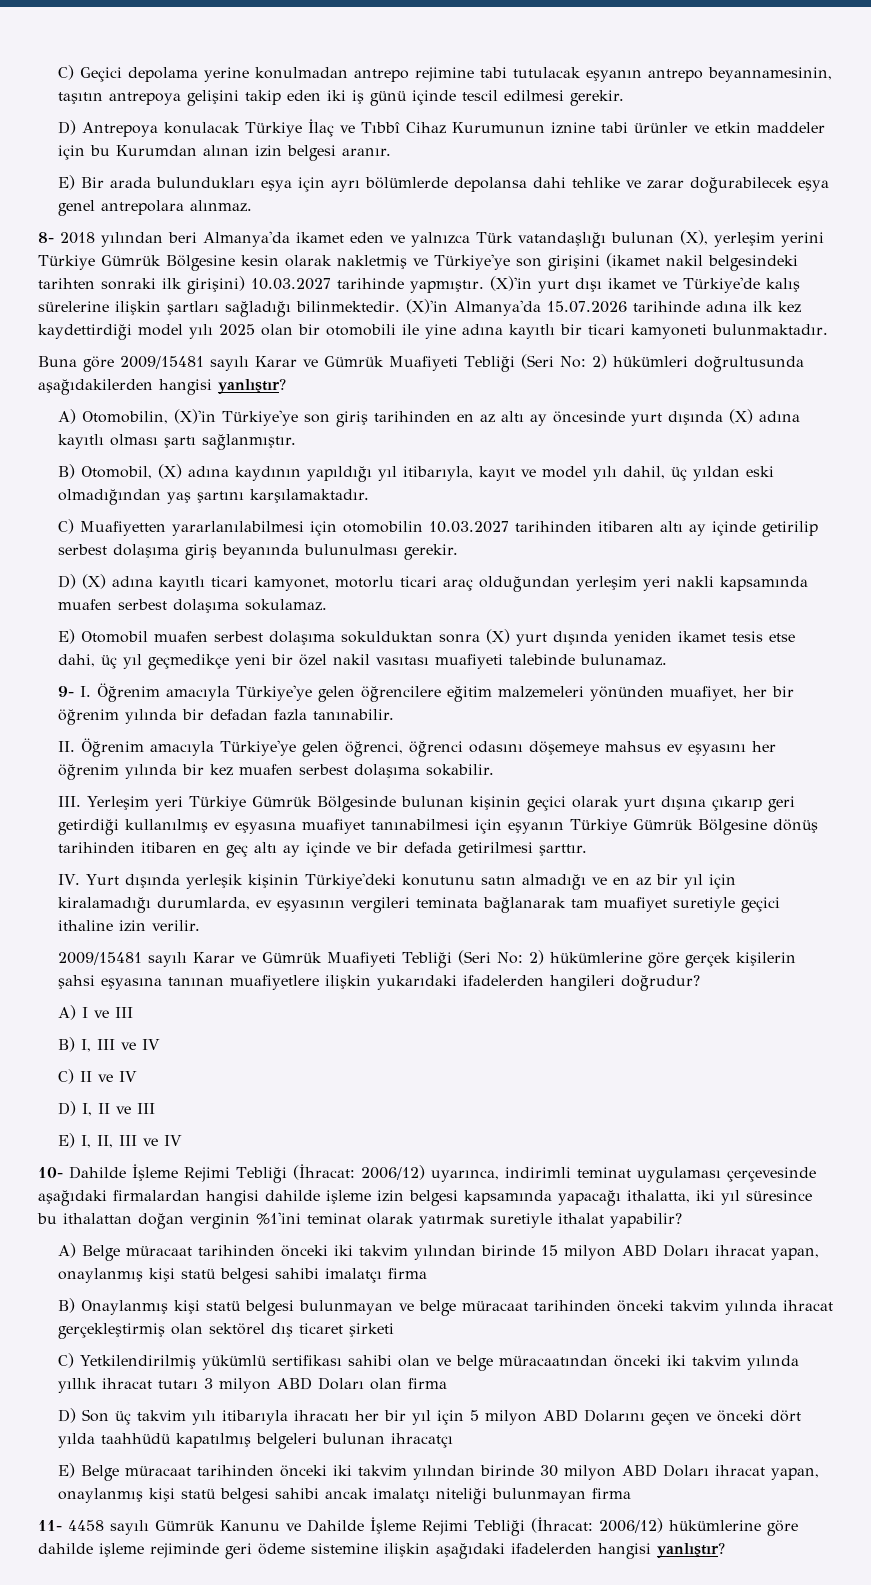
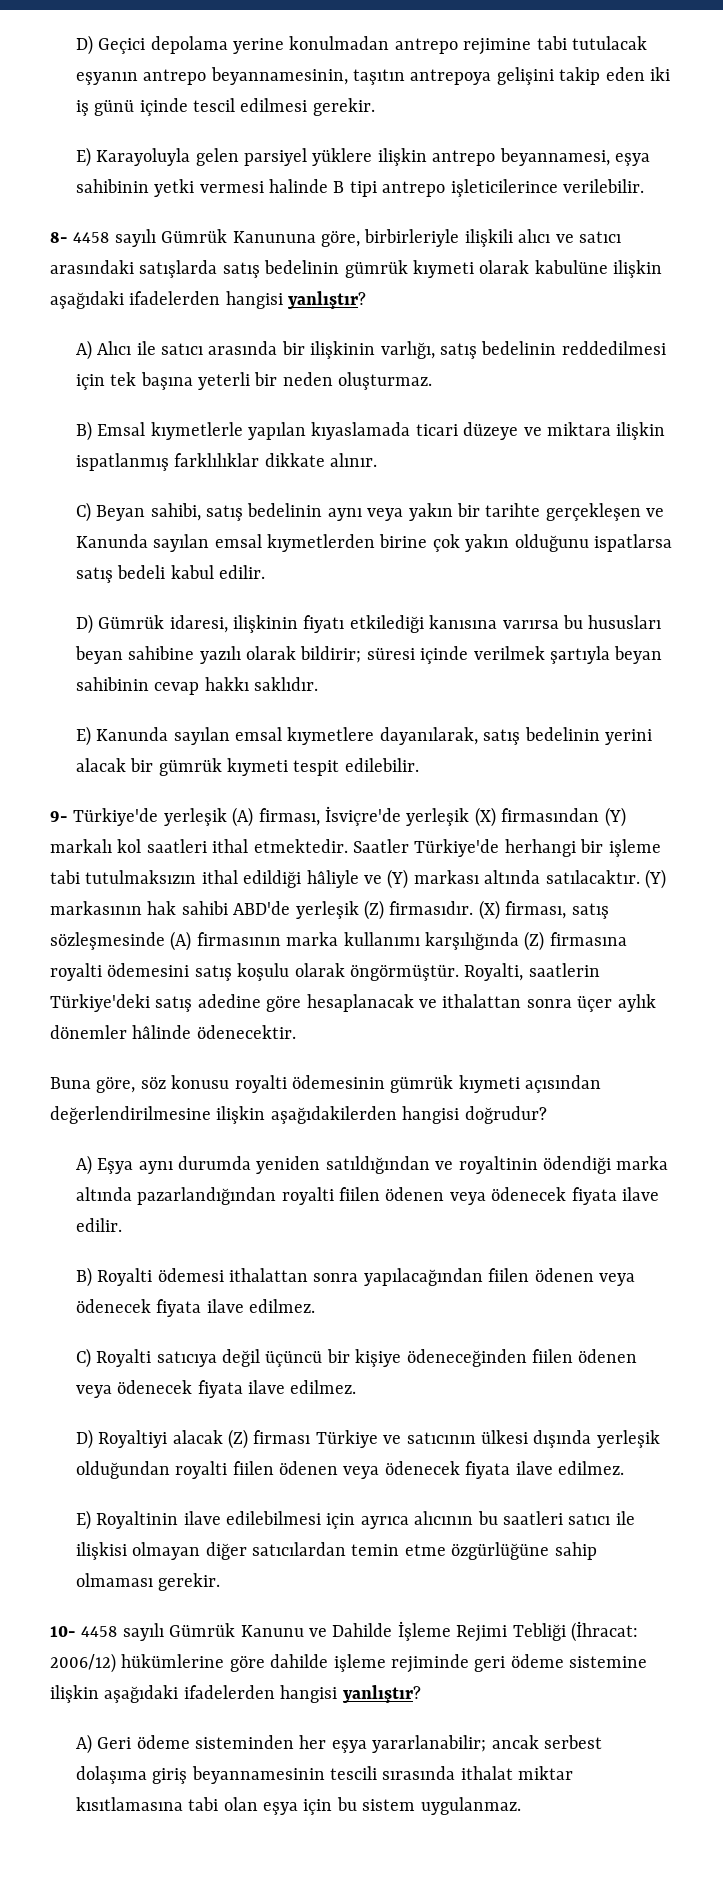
[57,65,74,80] C) -> [75,35,93,55] D)
[57,119,825,137] [57,145,392,161] [57,175,829,193] [57,200,252,216] [38,230,824,248] [38,253,798,271] [38,276,800,294] [38,299,801,317] [38,324,828,340] [38,354,804,372] [38,379,286,395] [57,409,800,427] [57,434,297,450] [57,464,774,482] [57,489,370,505] [57,519,818,537] [57,544,459,560] [57,574,808,592] [57,599,327,613] [57,629,795,646] [57,654,667,670] [57,683,794,702] [57,709,395,725] [57,738,776,757] [57,764,495,780] [57,796,796,812] [57,819,818,835] [57,842,588,858] [57,873,737,890] [57,897,780,913] [57,920,201,932] [57,950,797,968] [57,975,700,991] [57,1005,133,1020] [57,1037,160,1052] [57,1069,137,1084] [57,1101,155,1116] [57,1133,182,1148] [38,1164,816,1183] [38,1190,812,1206] [37,1212,682,1229] [57,1243,819,1261] [57,1268,427,1284] [57,1298,833,1316] [57,1323,394,1339] [57,1353,800,1371] [57,1377,447,1393] [57,1408,801,1426] [57,1433,453,1449] [57,1463,819,1481] [57,1488,631,1504] [38,1520,62,1531] D) Antrepoya konulacak Türkiye İlaç ve Tıbbî Cihaz Kurumunun iznine tabi ürünler ve etkin maddeler için bu Kurumdan alınan izin belgesi aranır. // E) Bir arada bulundukları eşya için ayrı bölümlerde depolansa dahi tehlike ve zarar doğurabilecek eşya genel antrepolara alınmaz. // 8- 2018 yılından beri Almanya'da ikamet eden ve yalnızca Türk vatandaşlığı bulunan (X), yerleşim yerini Türkiye Gümrük Bölgesine kesin olarak nakletmiş ve Türkiye'ye son girişini (ikamet nakil belgesindeki tarihten sonraki ilk girişini) 10.03.2027 tarihinde yapmıştır. (X)'in yurt dışı ikamet ve Türkiye'de kalış sürelerine ilişkin şartları sağladığı bilinmektedir. (X)'in Almanya'da 15.07.2026 tarihinde adına ilk kez kaydettirdiği model yılı 2025 olan bir otomobili ile yine adına kayıtlı bir ticari kamyoneti bulunmaktadır. // Buna göre 2009/15481 sayılı Karar ve Gümrük Muafiyeti Tebliği (Seri No: 2) hükümleri doğrultusunda aşağıdakilerden hangisi yanlıştır? // A) Otomobilin, (X)'in Türkiye'ye son giriş tarihinden en az altı ay öncesinde yurt dışında (X) adına kayıtlı olması şartı sağlanmıştır. // B) Otomobil, (X) adına kaydının yapıldığı yıl itibarıyla, kayıt ve model yılı dahil, üç yıldan eski olmadığından yaş şartını karşılamaktadır. // C) Muafiyetten yararlanılabilmesi için otomobilin 10.03.2027 tarihinden itibaren altı ay içinde getirilip serbest dolaşıma giriş beyanında bulunulması gerekir. // D) (X) adına kayıtlı ticari kamyonet, motorlu ticari araç olduğundan yerleşim yeri nakli kapsamında muafen serbest dolaşıma sokulamaz. // E) Otomobil muafen serbest dolaşıma sokulduktan sonra (X) yurt dışında yeniden ikamet tesis etse dahi, üç yıl geçmedikçe yeni bir özel nakil vasıtası muafiyeti talebinde bulunamaz. // 9- I. Öğrenim amacıyla Türkiye'ye gelen öğrencilere eğitim malzemeleri yönünden muafiyet, her bir öğrenim yılında bir defadan fazla tanınabilir. // II. Öğrenim amacıyla Türkiye'ye gelen öğrenci, öğrenci odasını döşemeye mahsus ev eşyasını her öğrenim yılında bir kez muafen serbest dolaşıma sokabilir. // III. Yerleşim yeri Türkiye Gümrük Bölgesinde bulunan kişinin geçici olarak yurt dışına çıkarıp geri getirdiği kullanılmış ev eşyasına muafiyet tanınabilmesi için eşyanın Türkiye Gümrük Bölgesine dönüş tarihinden itibaren en geç altı ay içinde ve bir defada getirilmesi şarttır. // IV. Yurt dışında yerleşik kişinin Türkiye'deki konutunu satın almadığı ve en az bir yıl için kiralamadığı durumlarda, ev eşyasının vergileri teminata bağlanarak tam muafiyet suretiyle geçici ithaline izin verilir. // 2009/15481 sayılı Karar ve Gümrük Muafiyeti Tebliği (Seri No: 2) hükümlerine göre gerçek kişilerin şahsi eşyasına tanınan muafiyetlere ilişkin yukarıdaki ifadelerden hangileri doğrudur? // A) I ve III // B) I, III ve IV // C) II ve IV // D) I, II ve III // E) I, II, III ve IV // 10- Dahilde İşleme Rejimi Tebliği (İhracat: 2006/12) uyarınca, indirimli teminat uygulaması çerçevesinde aşağıdaki firmalardan hangisi dahilde işleme izin belgesi kapsamında yapacağı ithalatta, iki yıl süresince bu ithalattan doğan verginin %1'ini teminat olarak yatırmak suretiyle ithalat yapabilir? // A) Belge müracaat tarihinden önceki iki takvim yılından birinde 15 milyon ABD Doları ihracat yapan, onaylanmış kişi statü belgesi sahibi imalatçı firma // B) Onaylanmış kişi statü belgesi bulunmayan ve belge müracaat tarihinden önceki takvim yılında ihracat gerçekleştirmiş olan sektörel dış ticaret şirketi // C) Yetkilendirilmiş yükümlü sertifikası sahibi olan ve belge müracaatından önceki iki takvim yılında yıllık ihracat tutarı 3 milyon ABD Doları olan firma // D) Son üç takvim yılı itibarıyla ihracatı her bir yıl için 5 milyon ABD Dolarını geçen ve önceki dört yılda taahhüdü kapatılmış belgeleri bulunan ihracatçı // E) Belge müracaat tarihinden önceki iki takvim yılından birinde 30 milyon ABD Doları ihracat yapan, onaylanmış kişi statü belgesi sahibi ancak imalatçı niteliği bulunmayan firma // 11- -> [75,147,650,167] [75,179,644,197] [50,229,621,247] [50,260,663,278] [50,291,367,309] [75,340,666,360] [75,372,433,390] [75,421,666,441] [75,453,377,471] [75,502,665,522] [75,534,672,552] [75,565,265,583] [75,614,662,634] [74,646,663,664] [75,677,318,695] [75,726,652,746] [75,758,419,776] [50,806,626,827] [50,839,661,857] [50,869,666,889] [50,900,609,920] [50,931,627,951] [50,963,600,981] [50,994,656,1012] [50,1025,296,1039] [50,1075,602,1093] [50,1106,547,1124] [75,1155,669,1175] [75,1187,659,1205] [75,1218,122,1232] [75,1267,635,1287] [75,1299,315,1317] [75,1348,638,1368] [75,1380,357,1398] [75,1429,660,1449] [75,1461,624,1479] [75,1510,635,1530] [75,1542,597,1560] [75,1573,221,1591] [50,1626,76,1637] E) Karayoluyla gelen parsiyel yüklere ilişkin antrepo beyannamesi, eşya sahibinin yetki vermesi halinde B tipi antrepo işleticilerince verilebilir. // 8- 4458 sayılı Gümrük Kanununa göre, birbirleriyle ilişkili alıcı ve satıcı arasındaki satışlarda satış bedelinin gümrük kıymeti olarak kabulüne ilişkin aşağıdaki ifadelerden hangisi yanlıştır? // A) Alıcı ile satıcı arasında bir ilişkinin varlığı, satış bedelinin reddedilmesi için tek başına yeterli bir neden oluşturmaz. // B) Emsal kıymetlerle yapılan kıyaslamada ticari düzeye ve miktara ilişkin ispatlanmış farklılıklar dikkate alınır. // C) Beyan sahibi, satış bedelinin aynı veya yakın bir tarihte gerçekleşen ve Kanunda sayılan emsal kıymetlerden birine çok yakın olduğunu ispatlarsa satış bedeli kabul edilir. // D) Gümrük idaresi, ilişkinin fiyatı etkilediği kanısına varırsa bu hususları beyan sahibine yazılı olarak bildirir; süresi içinde verilmek şartıyla beyan sahibinin cevap hakkı saklıdır. // E) Kanunda sayılan emsal kıymetlere dayanılarak, satış bedelinin yerini alacak bir gümrük kıymeti tespit edilebilir. // 9- Türkiye'de yerleşik (A) firması, İsviçre'de yerleşik (X) firmasından (Y) markalı kol saatleri ithal etmektedir. Saatler Türkiye'de herhangi bir işleme tabi tutulmaksızın ithal edildiği hâliyle ve (Y) markası altında satılacaktır. (Y) markasının hak sahibi ABD'de yerleşik (Z) firmasıdır. (X) firması, satış sözleşmesinde (A) firmasının marka kullanımı karşılığında (Z) firmasına royalti ödemesini satış koşulu olarak öngörmüştür. Royalti, saatlerin Türkiye'deki satış adedine göre hesaplanacak ve ithalattan sonra üçer aylık dönemler hâlinde ödenecektir. // Buna göre, söz konusu royalti ödemesinin gümrük kıymeti açısından değerlendirilmesine ilişkin aşağıdakilerden hangisi doğrudur? // A) Eşya aynı durumda yeniden satıldığından ve royaltinin ödendiği marka altında pazarlandığından royalti fiilen ödenen veya ödenecek fiyata ilave edilir. // B) Royalti ödemesi ithalattan sonra yapılacağından fiilen ödenen veya ödenecek fiyata ilave edilmez. // C) Royalti satıcıya değil üçüncü bir kişiye ödeneceğinden fiilen ödenen veya ödenecek fiyata ilave edilmez. // D) Royaltiyi alacak (Z) firması Türkiye ve satıcının ülkesi dışında yerleşik olduğundan royalti fiilen ödenen veya ödenecek fiyata ilave edilmez. // E) Royaltinin ilave edilebilmesi için ayrıca alıcının bu saatleri satıcı ile ilişkisi olmayan diğer satıcılardan temin etme özgürlüğüne sahip olmaması gerekir. // 10-
(725, 1550) none -> [75,1734,602,1754] [75,1766,574,1784] [75,1797,521,1815] // A) Geri ödeme sisteminden her eşya yararlanabilir; ancak serbest dolaşıma giriş beyannamesinin tescili sırasında ithalat miktar kısıtlamasına tabi olan eşya için bu sistem uygulanmaz.

